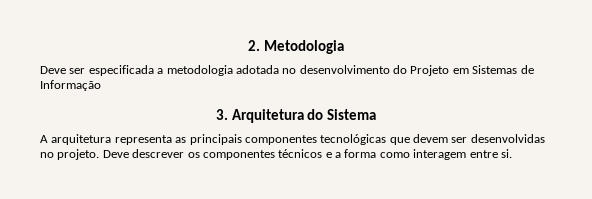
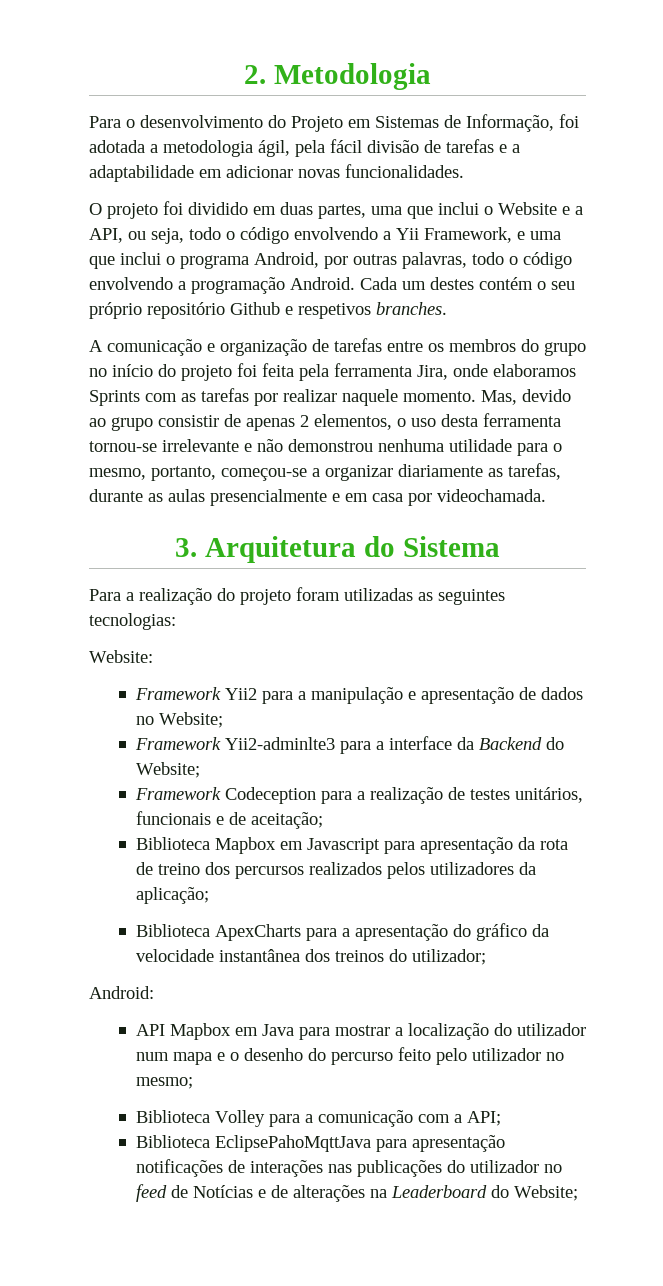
[40,65,297,76] Deve ser especificada a metodologia adotada no -> [89,116,135,128] Para o
[40,80,101,91] [215,109,377,123] [40,134,545,145] [40,149,512,160] Informação // 3. Arquitetura do Sistema // A arquitetura representa as principais componentes tecnológicas que devem ser desenvolvidas no projeto. Deve descrever os componentes técnicos e a forma como interagem entre si. -> [466,114,579,132] [89,139,520,157] [89,164,464,182] [89,201,583,219] [89,227,561,244] [89,252,572,269] [89,277,575,294] [89,302,447,319] [89,338,586,356] [89,363,576,381] [89,388,571,406] [89,413,561,431] [89,439,562,456] [89,463,561,481] [89,489,546,506] [175,536,500,563] [89,587,505,605] [89,613,176,630] [89,650,153,663] [134,687,583,704] [135,712,223,728] [134,736,564,754] [135,762,200,778] [134,787,583,804] [135,811,323,829] [135,837,568,854] [135,862,536,879] [135,887,209,904] [135,923,549,941] [135,949,486,965] [89,986,154,999] [135,1023,586,1040] [135,1047,564,1065] [135,1077,193,1089] [135,1110,501,1127] [135,1135,505,1152] [135,1159,562,1177] [135,1184,578,1202] Informação, foi adotada a metodologia ágil, pela fácil divisão de tarefas e a adaptabilidade em adicionar novas funcionalidades. // O projeto foi dividido em duas partes, uma que inclui o Website e a API, ou seja, todo o código envolvendo a Yii Framework, e uma que inclui o programa Android, por outras palavras, todo o código envolvendo a programação Android. Cada um destes contém o seu próprio repositório Github e respetivos branches. // A comunicação e organização de tarefas entre os membros do grupo no início do projeto foi feita pela ferramenta Jira, onde elaboramos Sprints com as tarefas por realizar naquele momento. Mas, devido ao grupo consistir de apenas 2 elementos, o uso desta ferramenta tornou-se irrelevante e não demonstrou nenhuma utilidade para o mesmo, portanto, começou-se a organizar diariamente as tarefas, durante as aulas presencialmente e em casa por videochamada. // 3. Arquitetura do Sistema // Para a realização do projeto foram utilizadas as seguintes tecnologias: // Website: // Framework Yii2 para a manipulação e apresentação de dados no Website; // Framework Yii2-adminlte3 para a interface da Backend do Website; // Framework Codeception para a realização de testes unitários, funcionais e de aceitação; // Biblioteca Mapbox em Javascript para apresentação da rota de treino dos percursos realizados pelos utilizadores da aplicação; // Biblioteca ApexCharts para a apresentação do gráfico da velocidade instantânea dos treinos do utilizador; // Android: // API Mapbox em Java para mostrar a localização do utilizador num mapa e o desenho do percurso feito pelo utilizador no mesmo; // Biblioteca Volley para a comunicação com a API; // Biblioteca EclipsePahoMqttJava para apresentação notificações de interações nas publicações do utilizador no feed de Notícias e de alterações na Leaderboard do Website;

